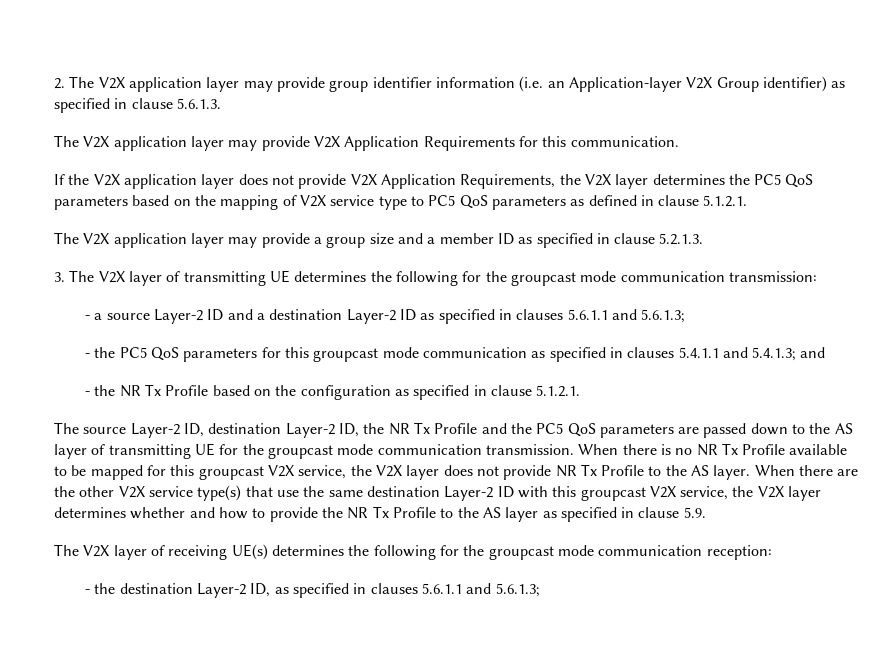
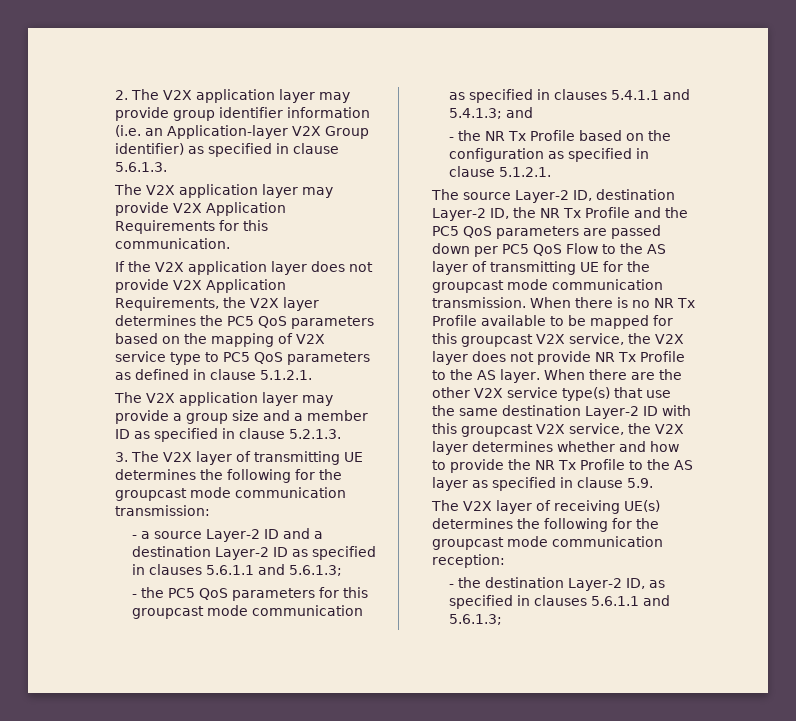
(788, 429) none -> [474,243,599,257] per PC5 QoS Flow

